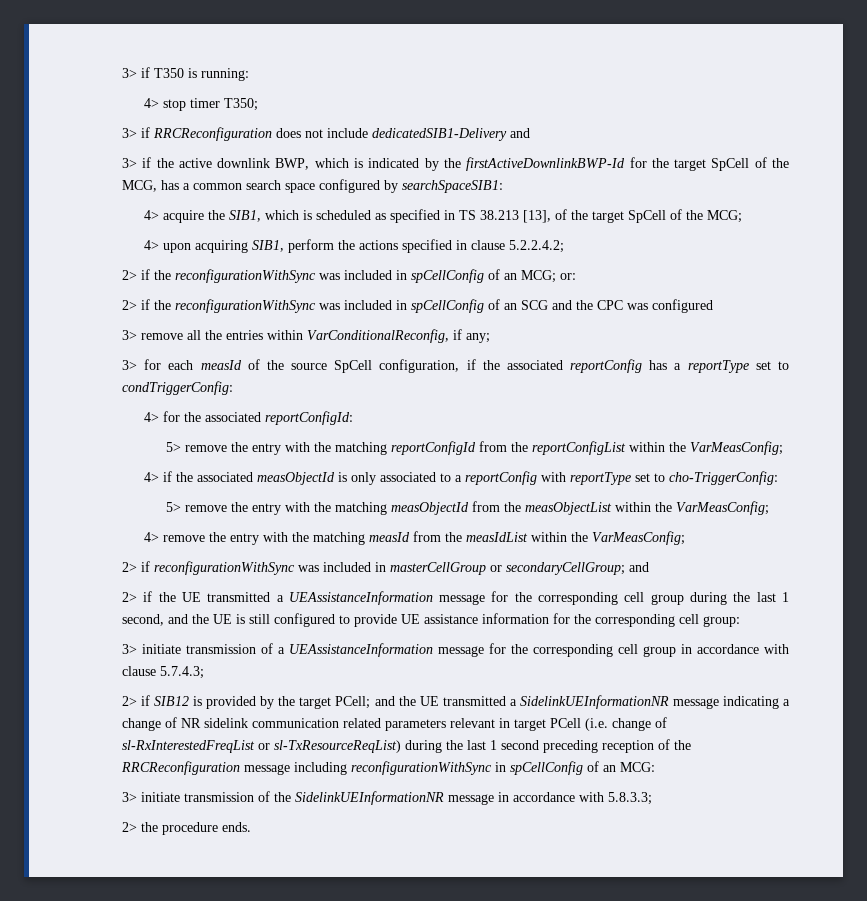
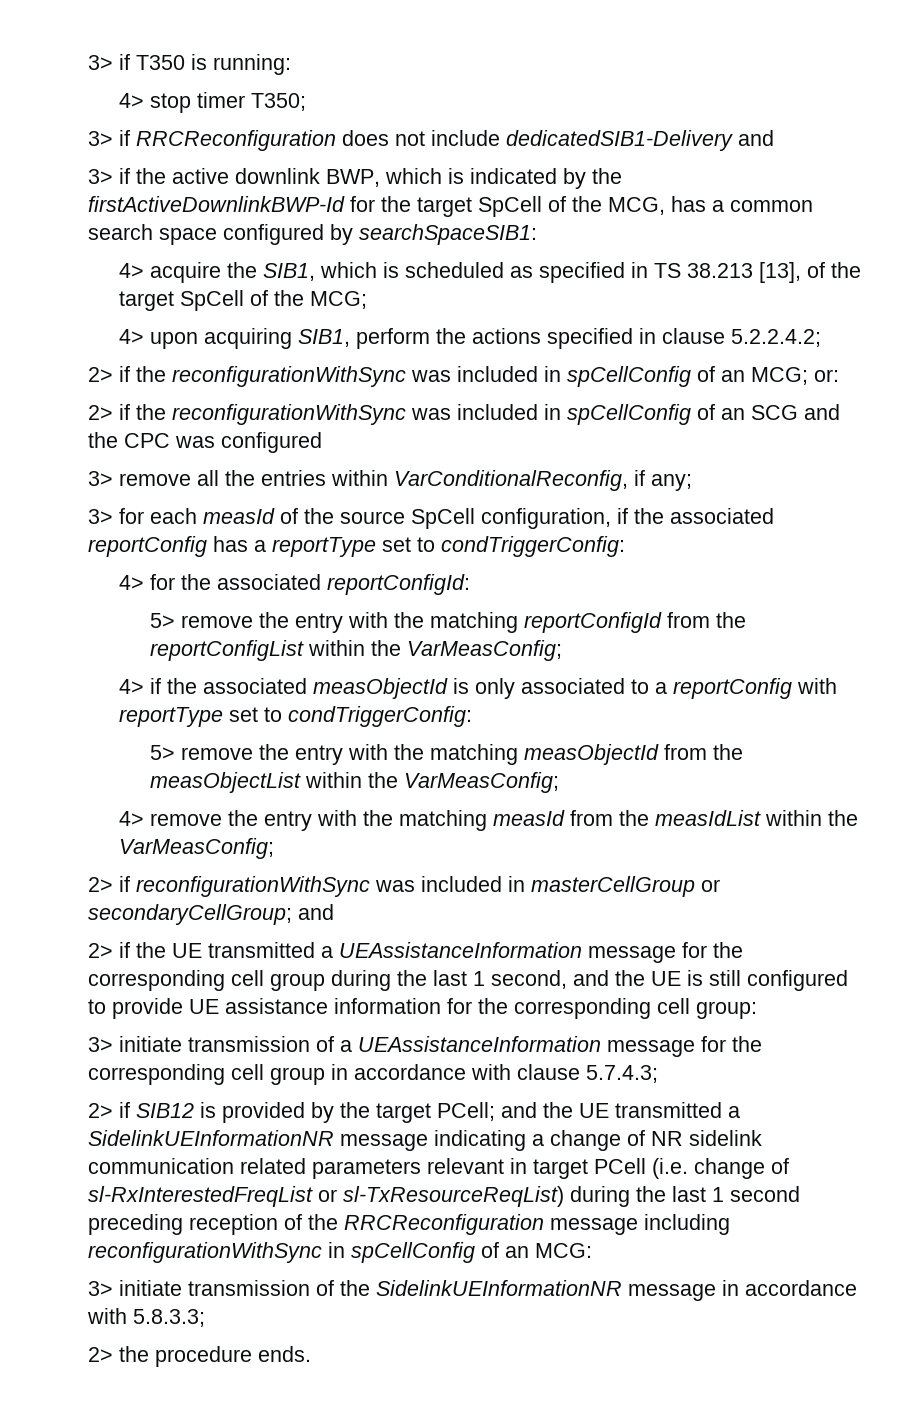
[668,471,778,485] cho-TriggerConfig: -> [288,706,473,727] condTriggerConfig:

